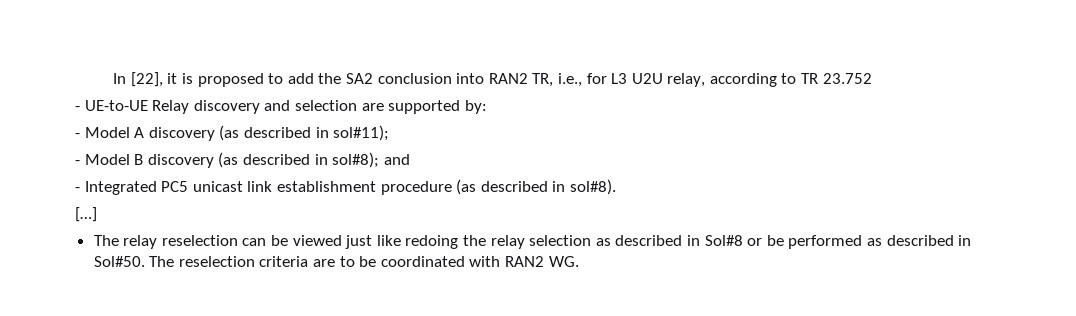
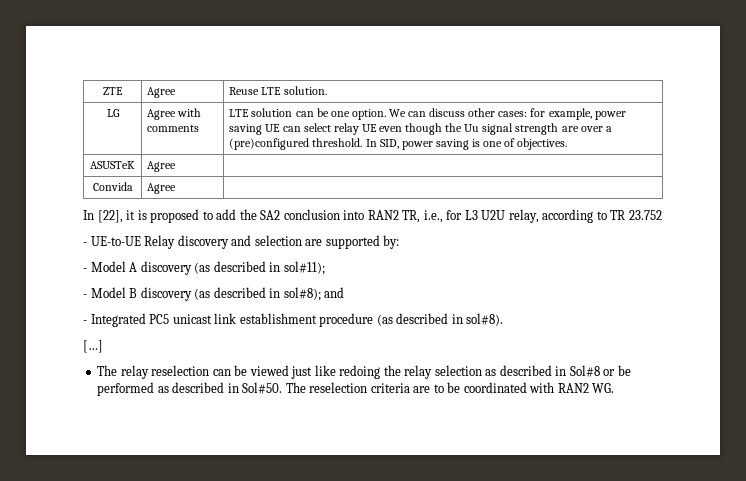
(113, 78) none -> [103,87,123,95] [147,87,177,98] [229,86,327,95] [106,109,120,117] [147,108,202,120] [147,125,200,132] [229,108,626,120] [229,123,612,135] [229,138,568,150] [90,161,135,169] [147,161,177,172] [92,182,133,191] [147,183,177,194] ZTE | Agree | Reuse LTE solution. // LG | Agree with comments | LTE solution can be one option. We can discuss other cases: for example, power saving UE can select relay UE even though the Uu signal strength are over a (pre)configured threshold. In SID, power saving is one of objectives. // ASUSTeK | Agree | // Convida | Agree | //

